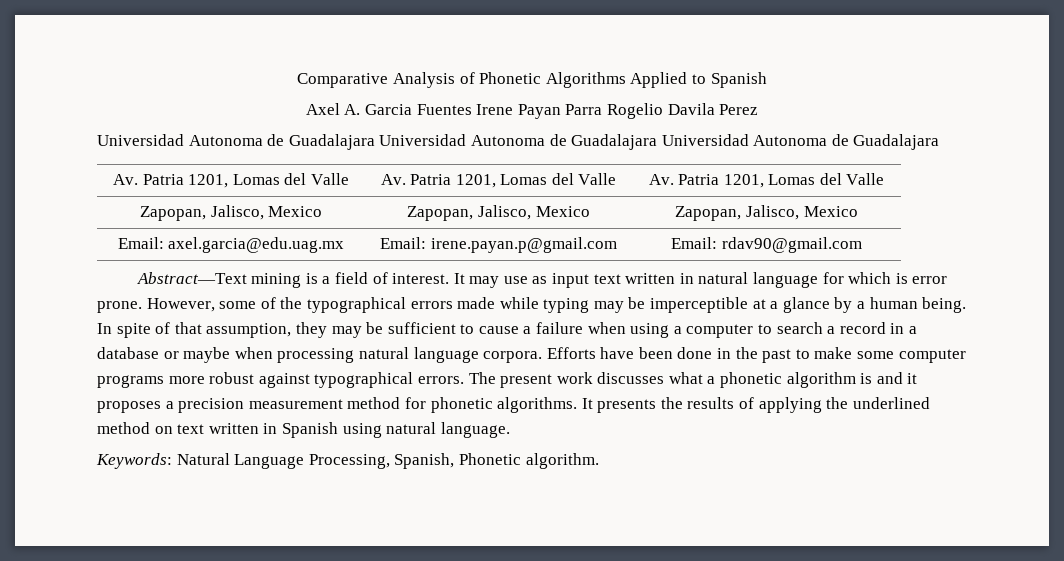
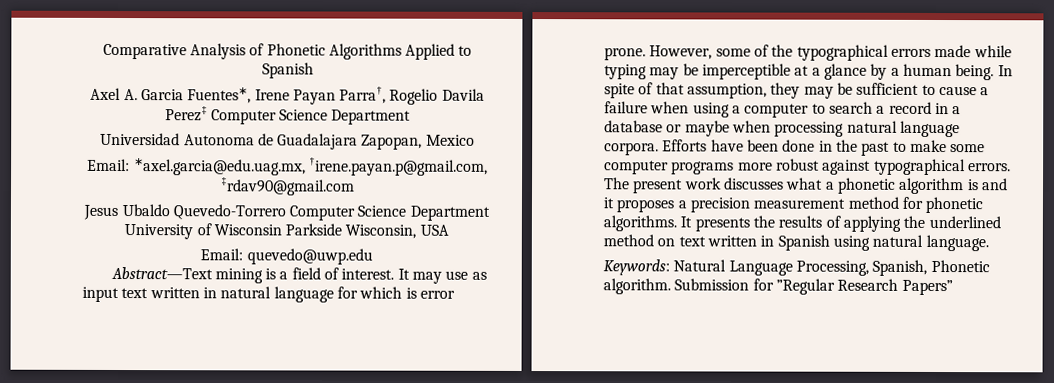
[416,104,472,115] Fuentes -> [187,87,252,104] Fuentes∗,
[565,104,603,115] Parra -> [339,86,387,104] Parra†,
[719,104,759,115] [97,134,940,150] [113,173,349,188] [380,173,617,188] [648,173,885,188] [139,205,323,221] [407,205,590,221] [675,205,858,221] [117,237,345,253] [380,237,617,253] [671,237,862,253] Perez // Universidad Autonoma de Guadalajara Universidad Autonoma de Guadalajara Universidad Autonoma de Guadalajara // Av. Patria 1201, Lomas del Valle | Av. Patria 1201, Lomas del Valle | Av. Patria 1201, Lomas del Valle // Zapopan, Jalisco, Mexico | Zapopan, Jalisco, Mexico | Zapopan, Jalisco, Mexico // Email: axel.garcia@edu.uag.mx | Email: irene.payan.p@gmail.com | Email: rdav90@gmail.com -> [164,106,412,125] [100,132,475,150] [87,157,488,176] [219,177,355,196] [83,204,490,221] [124,223,449,240] [200,248,373,265] Perez‡ Computer Science Department // Universidad Autonoma de Guadalajara Zapopan, Mexico // Email: ∗axel.garcia@edu.uag.mx, †irene.payan.p@gmail.com, ‡rdav90@gmail.com // Jesus Ubaldo Quevedo-Torrero Computer Science Department University of Wisconsin Parkside Wisconsin, USA // Email: quevedo@uwp.edu
(599, 461) none -> [674,278,953,296] Submission for ”Regular Research Papers”

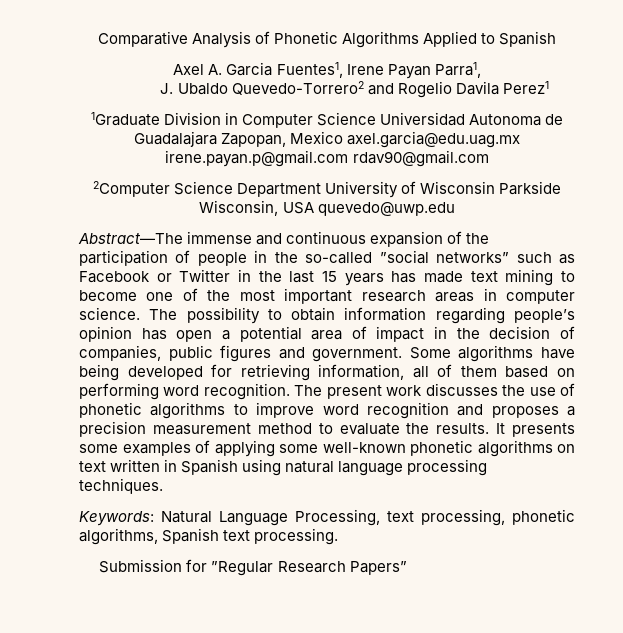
[187,87,252,104] Fuentes∗, -> [276,62,343,78] Fuentes1,
[339,86,485,105] [164,106,412,125] Parra†, Rogelio Davila Perez‡ Computer Science Department // -> [434,62,481,78] [160,81,549,98] [90,112,377,128] Parra1, // J. Ubaldo Quevedo-Torrero2 and Rogelio Davila Perez1 // 1Graduate Division in Computer Science
[87,157,488,176] [219,177,355,196] [83,204,356,221] // Email: ∗axel.garcia@edu.uag.mx, †irene.payan.p@gmail.com, ‡rdav90@gmail.com // Jesus Ubaldo Quevedo-Torrero Computer -> [347,131,521,148] [165,150,489,167] [92,181,170,197] axel.garcia@edu.uag.mx irene.payan.p@gmail.com rdav90@gmail.com // 2Computer
[200,248,244,261] // Email: -> (314, 208) none
[110,266,487,284] [82,286,455,303] [604,44,1012,61] [604,63,1013,81] [604,82,990,99] [604,101,962,118] [604,120,960,138] [604,139,986,156] [604,158,1011,176] [604,177,1008,195] [603,197,614,209] Abstract—Text mining is a field of interest. It may use as input text written in natural language for which is error prone. However, some of the typographical errors made while typing may be imperceptible at a glance by a human being. In spite of that assumption, they may be sufficient to cause a failure when using a computer to search a record in a database or maybe when processing natural language corpora. Efforts have been done in the past to make some computer programs more robust against typographical errors. The present work discusses what a phonetic algorithm is and it -> [78,231,490,247] [79,250,576,266] [79,269,576,286] [79,288,576,304] [79,307,575,324] [79,326,575,342] [79,345,575,362] [79,364,575,381] [79,383,576,400] [79,402,484,419] Abstract—The immense and continuous expansion of the participation of people in the so-called ”social networks” such as Facebook or Twitter in the last 15 years has made text mining to become one of the most important research areas in computer science. The possibility to obtain information regarding people’s opinion has open a potential area of impact in the decision of companies, public figures and government. Some algorithms have being developed for retrieving information, all of them based on performing word recognition. The present work discusses the use of phonetic algorithms to improve word recognition and
[901,196,984,214] [603,215,1001,232] [603,234,654,247] for phonetic algorithms. It presents the results of applying the underlined method -> [318,423,575,437] [79,440,553,457] to evaluate the results. It presents some examples of applying some well-known phonetic algorithms
[925,234,989,252] language. -> [338,459,488,476] [79,478,163,494] language processing techniques.
[872,259,990,276] [603,278,671,295] Spanish, Phonetic algorithm. -> [387,509,575,526] [79,528,339,545] text processing, phonetic algorithms, Spanish text processing. //

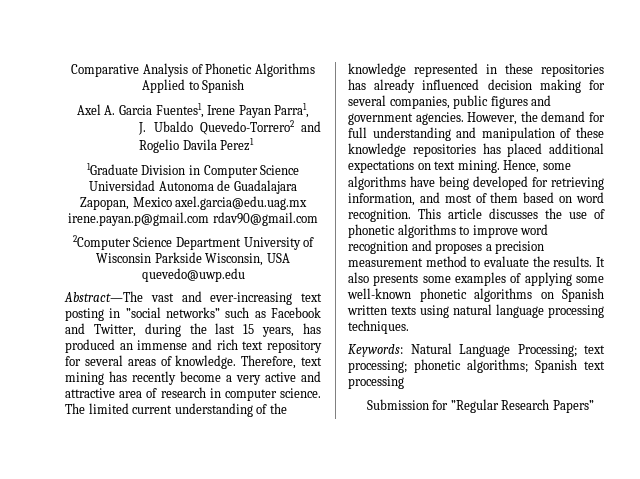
[187,231,490,247] [79,250,373,266] immense and continuous expansion of the participation of people in the so-called -> [150,291,322,305] [65,308,121,321] vast and ever-increasing text posting in
[156,269,576,286] [79,288,576,304] [79,307,575,324] [79,326,575,342] [79,345,451,362] or Twitter in the last 15 years has made text mining to become one of the most important research areas in computer science. The possibility to obtain information regarding people’s opinion has open a potential area of impact in the decision of companies, public figures and government. Some -> [65,323,321,337] [65,339,322,353] [65,355,322,369] [65,371,321,385] [65,387,321,401] [65,403,287,417] [348,63,604,77] [348,79,605,93] [348,95,552,109] [348,111,605,125] [348,127,604,141] [348,143,604,157] [348,160,571,173] and Twitter, during the last 15 years, has produced an immense and rich text repository for several areas of knowledge. Therefore, text mining has recently become a very active and attractive area of research in computer science. The limited current understanding of the knowledge represented in these repositories has already influenced decision making for several companies, public figures and government agencies. However, the demand for full understanding and manipulation of these knowledge repositories has placed additional expectations on text mining. Hence, some
[412,366,429,378] all -> [419,192,472,203] and most
[79,383,159,400] performing -> (573, 199) none
[294,385,423,399] The present work -> [418,208,482,219] This article
(506, 428) none -> [348,272,369,283] also
[79,459,239,475] text written in Spanish -> [562,288,604,302] [347,305,416,315] Spanish written texts
[295,509,575,526] [79,528,158,545] Processing, text processing, phonetic algorithms, -> [517,344,605,357] [348,359,528,373] Processing; text processing; phonetic algorithms;
[254,528,339,545] processing. -> [348,376,404,389] processing

